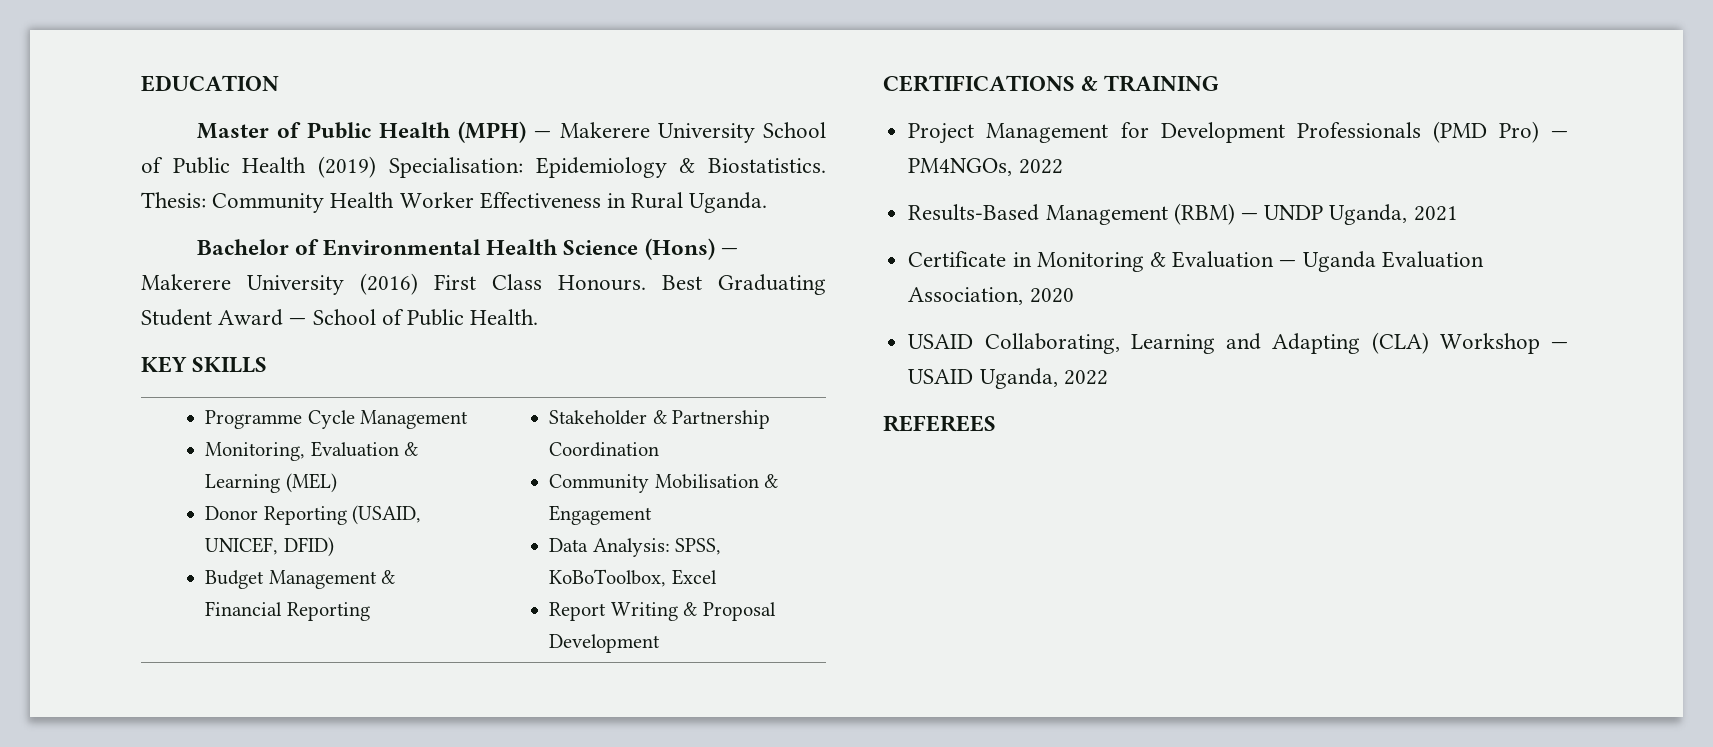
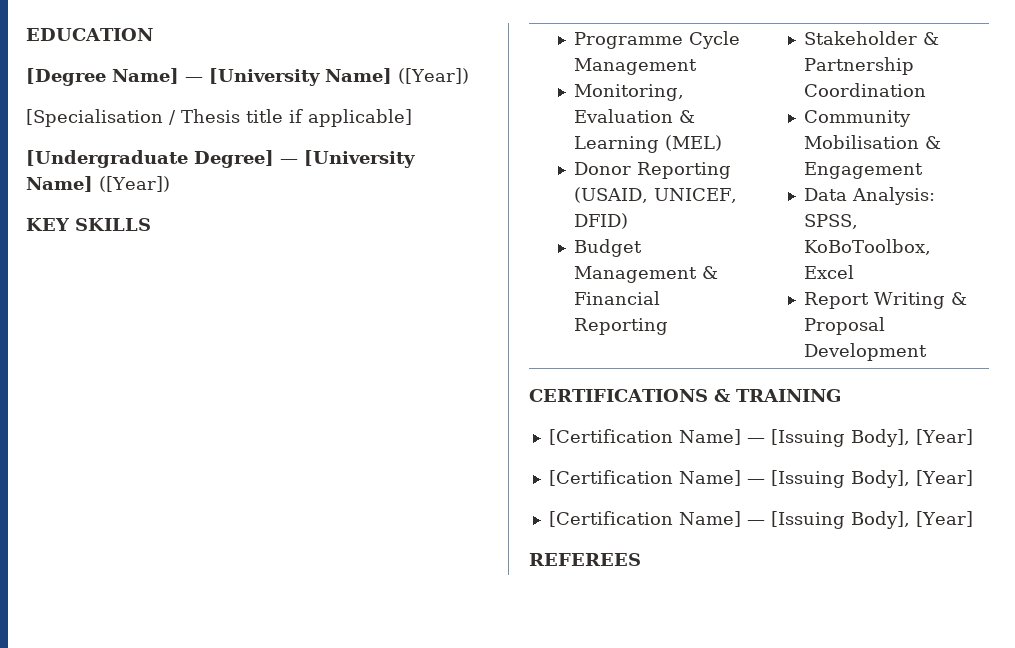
[196,121,826,143] [141,156,826,178] [141,192,768,213] [196,238,738,260] [141,273,826,295] [141,309,539,326] Master of Public Health (MPH) — Makerere University School of Public Health (2019) Specialisation: Epidemiology & Biostatistics. Thesis: Community Health Worker Effectiveness in Rural Uganda. // Bachelor of Environmental Health Science (Hons) — Makerere University (2016) First Class Honours. Best Graduating Student Award — School of Public Health. -> [26,68,469,86] [26,109,412,127] [26,150,415,168] [26,176,170,192] [Degree Name] — [University Name] ([Year]) // [Specialisation / Thesis title if applicable] // [Undergraduate Degree] — [University Name] ([Year])
[908,121,1568,144] [908,158,1063,176] [908,203,1458,225] [908,251,1484,272] [908,287,1074,305] [908,332,1568,354] [908,368,1108,389] Project Management for Development Professionals (PMD Pro) — PM4NGOs, 2022 // Results-Based Management (RBM) — UNDP Uganda, 2021 // Certificate in Monitoring & Evaluation — Uganda Evaluation Association, 2020 // USAID Collaborating, Learning and Adapting (CLA) Workshop — USAID Uganda, 2022 -> [548,429,973,447] [548,470,973,488] [548,511,973,529] [Certification Name] — [Issuing Body], [Year] // [Certification Name] — [Issuing Body], [Year] // [Certification Name] — [Issuing Body], [Year]

